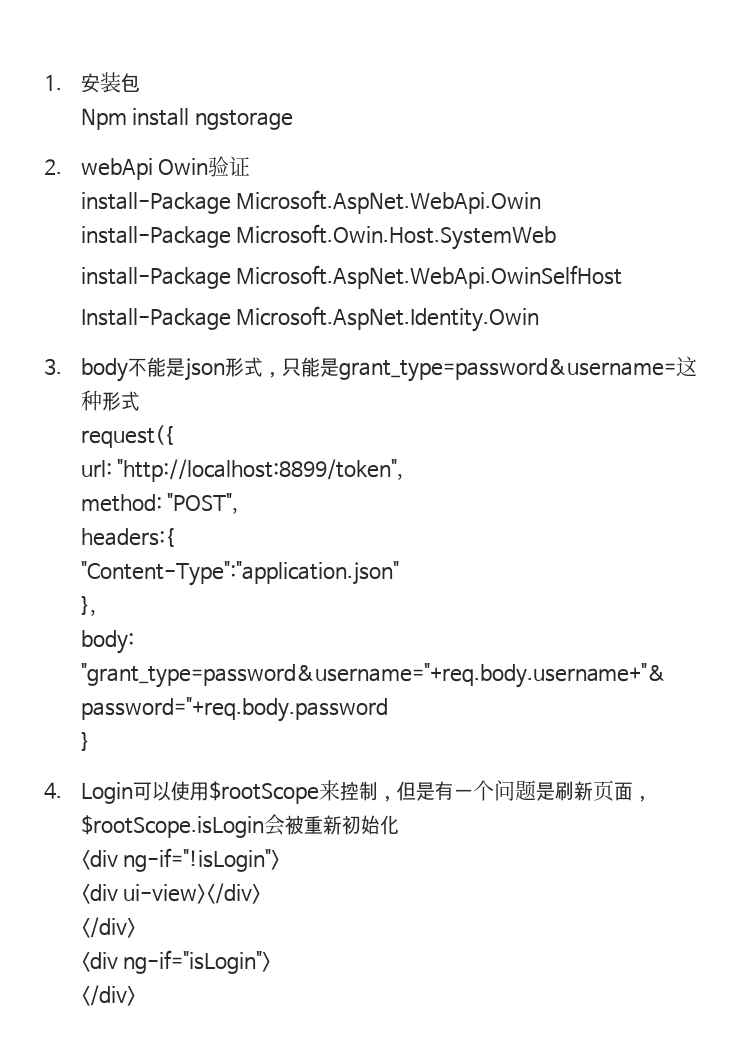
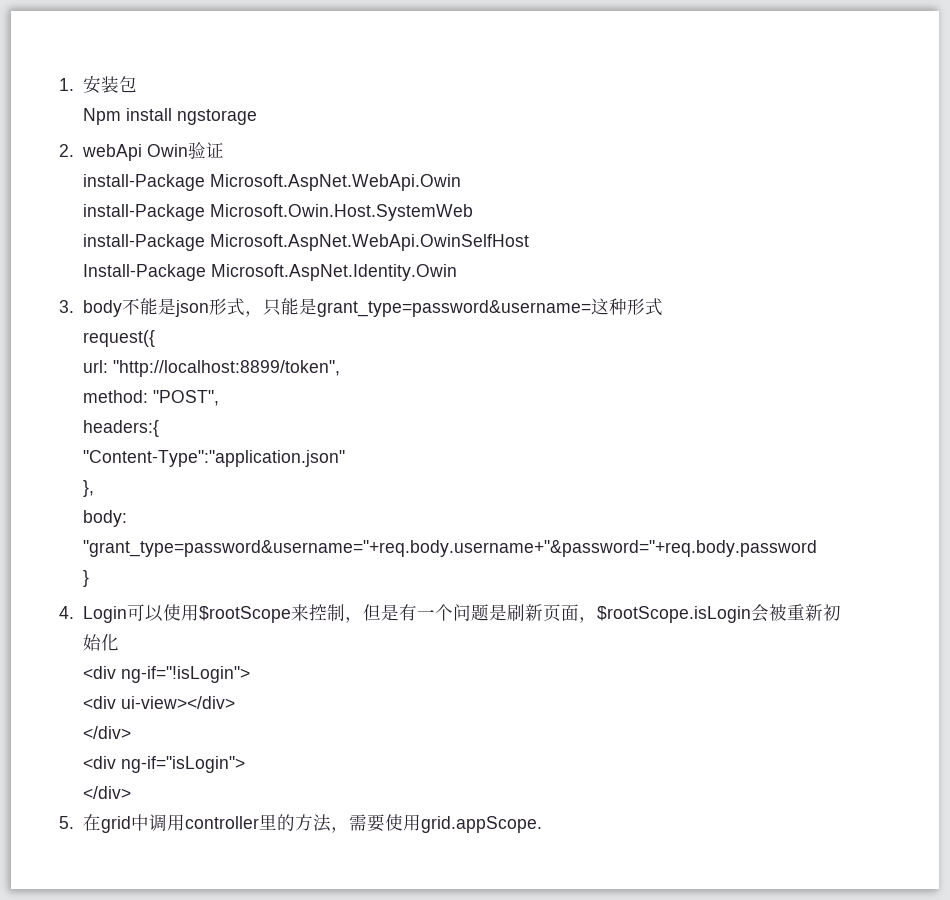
(136, 995) none -> [59,814,542,833] // 5.在grid中调用controller里的方法，需要使用grid.appScope.

